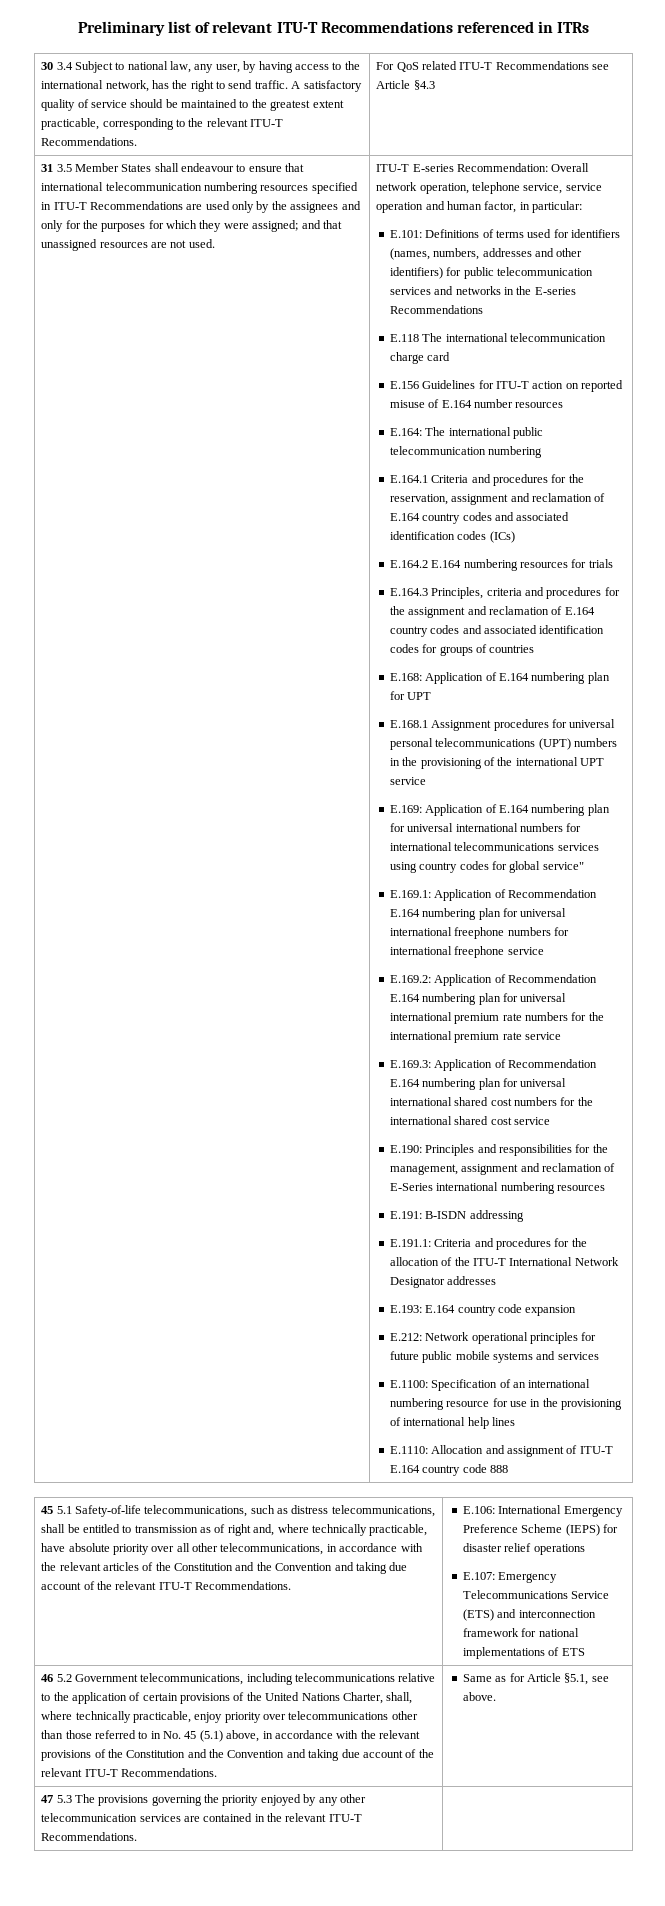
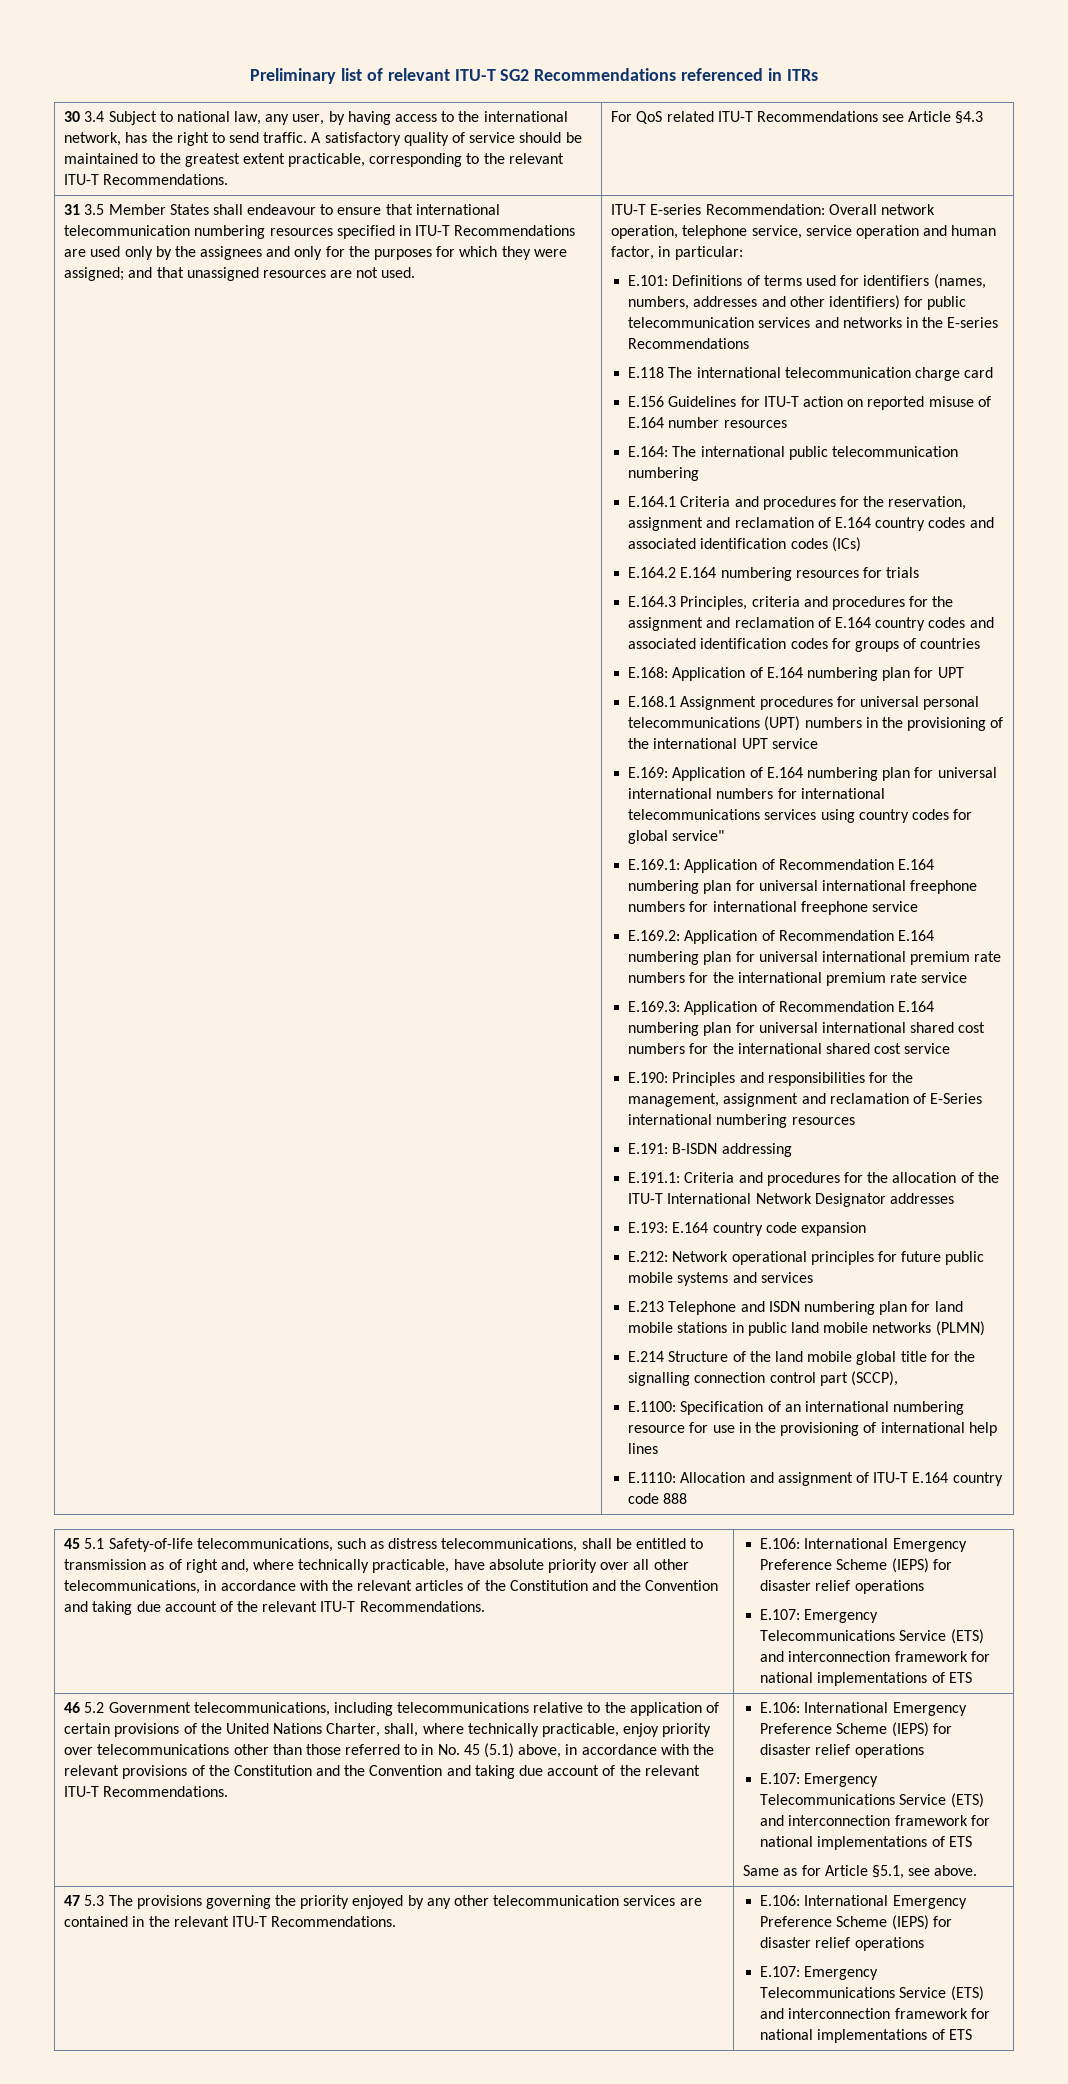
(318, 27) none -> [500,69,530,81] SG2
(599, 1356) none -> [628,1301,963,1315] [628,1321,985,1336] [628,1351,975,1365] [628,1371,898,1386] // E.213 Telephone and ISDN numbering plan for land mobile stations in public land mobile networks (PLMN) // E.214 Structure of the land mobile global title for the signalling connection control part (SCCP),
(217, 1772) none -> [760,1702,967,1716] [760,1722,952,1737] [760,1744,924,1758] [760,1773,879,1787] [760,1793,984,1808] [760,1815,990,1826] [760,1836,972,1850] E.106: International Emergency Preference Scheme (IEPS) for disaster relief operations // E.107: Emergency Telecommunications Service (ETS) and interconnection framework for national implementations of ETS //
(138, 1836) none -> [760,1895,967,1909] [760,1915,952,1930] [760,1937,924,1951] [760,1966,879,1980] [760,1986,984,2001] [760,2008,990,2019] [760,2029,972,2043] E.106: International Emergency Preference Scheme (IEPS) for disaster relief operations // E.107: Emergency Telecommunications Service (ETS) and interconnection framework for national implementations of ETS

